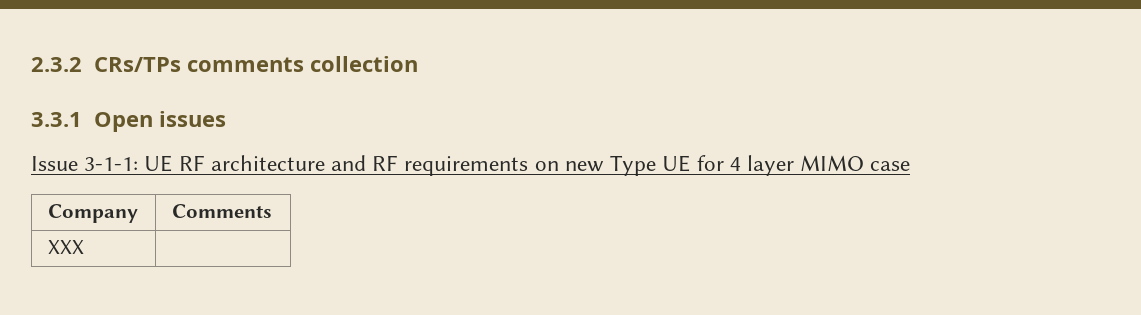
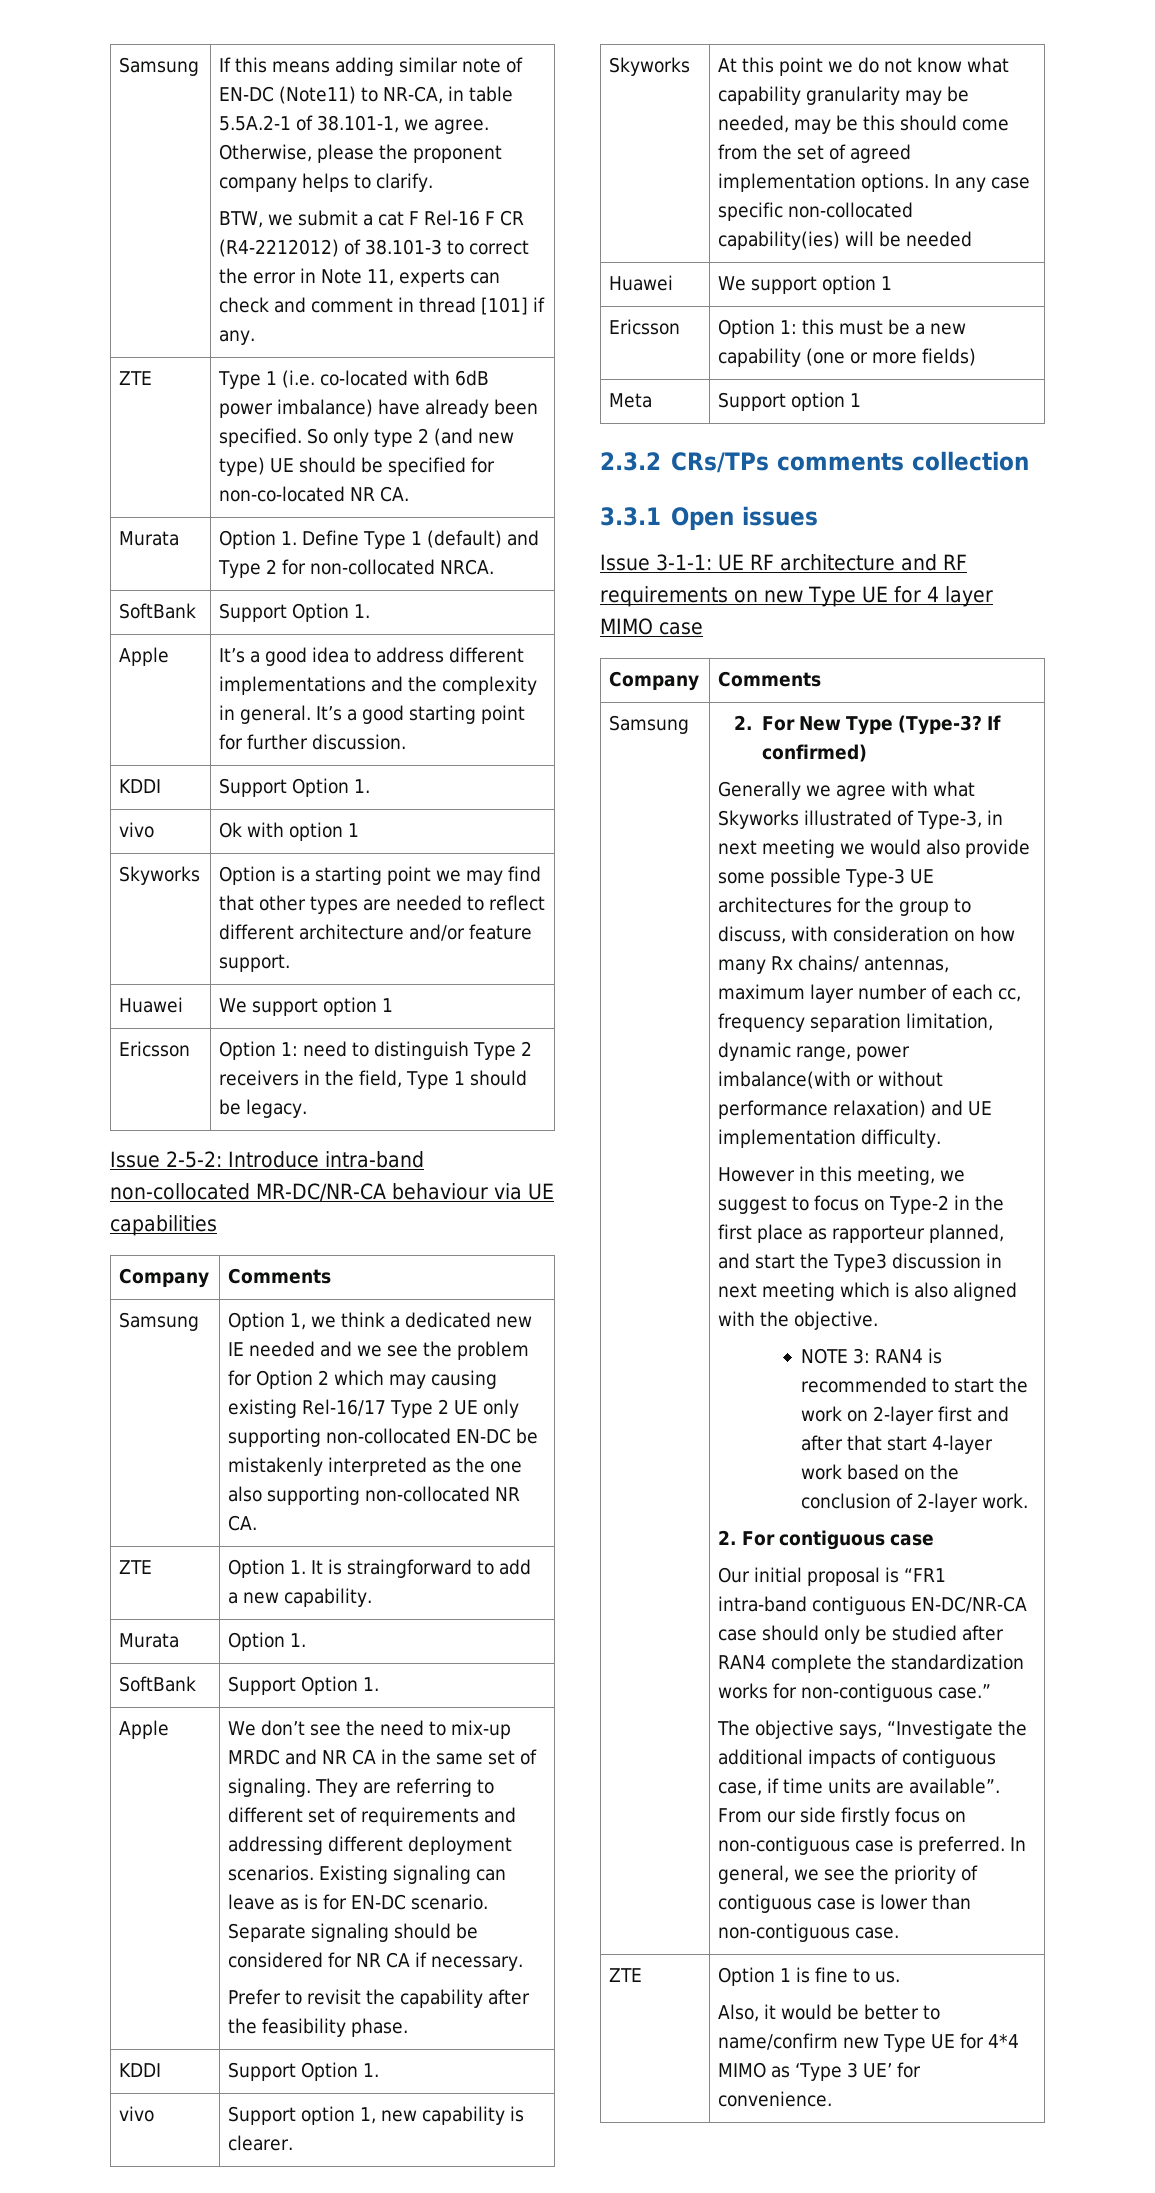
(31, 64) none -> [119,57,200,76] [219,57,524,76] [219,86,514,104] [219,115,490,134] [219,144,503,163] [219,173,434,192] [219,210,525,228] [219,239,530,257] [219,268,501,287] [219,297,546,315] [219,330,256,345] [119,371,153,385] [218,370,490,389] [219,399,539,418] [219,428,515,447] [219,457,496,476] [219,486,410,502] [119,531,180,546] [219,530,540,549] [218,559,495,578] [119,603,197,619] [219,603,371,622] [119,647,170,666] [219,647,525,666] [219,676,538,695] [219,705,526,724] [219,734,407,750] [119,779,162,793] [219,778,371,797] [119,822,155,838] [219,822,360,841] [119,866,201,885] [219,866,542,885] [219,895,546,914] [219,924,533,941] [219,954,291,972] [119,997,184,1013] [219,997,394,1016] [119,1041,191,1057] [219,1041,533,1060] [219,1070,528,1089] [219,1099,308,1118] [110,1151,424,1168] [110,1183,554,1201] [110,1215,217,1236] [119,1268,210,1288] [228,1268,332,1284] [119,1312,200,1331] [228,1312,533,1331] [228,1341,530,1360] [228,1370,498,1389] [228,1399,520,1418] [228,1428,539,1447] [228,1457,523,1476] [228,1486,521,1505] [228,1515,258,1531] [119,1560,153,1574] [228,1559,532,1578] [228,1588,373,1607] [119,1633,180,1648] [228,1632,307,1651] [119,1676,197,1692] [228,1676,380,1695] [119,1720,170,1739] [228,1720,512,1739] [228,1749,538,1765] [228,1778,495,1797] [228,1807,517,1826] [228,1836,513,1855] [228,1865,507,1884] [228,1894,489,1910] [228,1923,479,1942] [228,1952,524,1971] [228,1989,531,2008] [228,2018,409,2037] [119,2063,162,2077] [228,2062,380,2081] [119,2106,155,2122] [228,2106,525,2125] [228,2135,294,2151] [609,57,691,76] [718,57,1010,76] [718,86,970,105] [718,115,1010,134] [718,144,912,163] [718,173,1031,192] [718,202,914,221] [718,231,973,250] [609,275,674,291] [718,275,893,294] [609,319,681,335] [718,319,967,338] [718,348,977,367] [609,393,653,408] [718,392,862,411] Samsung | If this means adding similar note of EN-DC (Note11) to NR-CA, in table 5.5A.2-1 of 38.101-1, we agree. Otherwise, please the proponent company helps to clarify. // BTW, we submit a cat F Rel-16 F CR (R4-2212012) of 38.101-3 to correct the error in Note 11, experts can check and comment in thread [101] if any. // ZTE | Type 1 (i.e. co-located with 6dB power imbalance) have already been specified. So only type 2 (and new type) UE should be specified for non-co-located NR CA. // Murata | Option 1. Define Type 1 (default) and Type 2 for non-collocated NRCA. // SoftBank | Support Option 1. // Apple | It’s a good idea to address different implementations and the complexity in general. It’s a good starting point for further discussion. // KDDI | Support Option 1. // vivo | Ok with option 1 // Skyworks | Option is a starting point we may find that other types are needed to reflect different architecture and/or feature support. // Huawei | We support option 1 // Ericsson | Option 1: need to distinguish Type 2 receivers in the field, Type 1 should be legacy. // Issue 2-5-2: Introduce intra-band non-collocated MR-DC/NR-CA behaviour via UE capabilities // Company | Comments // Samsung | Option 1, we think a dedicated new IE needed and we see the problem for Option 2 which may causing existing Rel-16/17 Type 2 UE only supporting non-collocated EN-DC be mistakenly interpreted as the one also supporting non-collocated NR CA. // ZTE | Option 1. It is straingforward to add a new capability. // Murata | Option 1. // SoftBank | Support Option 1. // Apple | We don’t see the need to mix-up MRDC and NR CA in the same set of signaling. They are referring to different set of requirements and addressing different deployment scenarios. Existing signaling can leave as is for EN-DC scenario. Separate signaling should be considered for NR CA if necessary. // Prefer to revisit the capability after the feasibility phase. // KDDI | Support Option 1. // vivo | Support option 1, new capability is clearer. // Skyworks | At this point we do not know what capability granularity may be needed, may be this should come from the set of agreed implementation options. In any case specific non-collocated capability(ies) will be needed // Huawei | We support option 1 // Ericsson | Option 1: this must be a new capability (one or more fields) // Meta | Support option 1 //
[47,240,84,254] XXX | -> [609,715,690,734] [733,715,1001,735] [761,744,867,762] [718,781,976,800] [718,810,1004,829] [718,839,1031,858] [718,868,935,887] [718,897,972,916] [718,926,1016,944] [718,955,950,974] [718,984,1022,1003] [718,1013,994,1032] [718,1042,911,1061] [718,1071,944,1089] [718,1100,993,1119] [718,1129,942,1148] [718,1166,966,1185] [718,1195,1005,1214] [718,1224,1005,1243] [718,1253,1003,1272] [718,1282,1018,1301] [718,1311,879,1330] [800,1348,942,1364] [800,1377,1028,1393] [800,1406,1009,1425] [800,1435,993,1454] [800,1464,959,1480] [800,1493,1028,1512] [718,1530,935,1550] [718,1567,947,1586] [718,1596,1028,1615] [718,1625,1005,1644] [718,1654,1025,1673] [718,1683,992,1702] [717,1720,1028,1739] [718,1749,997,1768] [718,1778,1001,1796] [718,1807,967,1826] [718,1836,1027,1855] [718,1865,979,1884] [718,1894,972,1913] [718,1923,900,1942] [609,1968,643,1982] [718,1967,901,1986] [718,2004,941,2022] [718,2033,1020,2052] [718,2062,922,2081] [718,2091,833,2107] Samsung | 2. For New Type (Type-3? If confirmed) // Generally we agree with what Skyworks illustrated of Type-3, in next meeting we would also provide some possible Type-3 UE architectures for the group to discuss, with consideration on how many Rx chains/ antennas, maximum layer number of each cc, frequency separation limitation, dynamic range, power imbalance(with or without performance relaxation) and UE implementation difficulty. // However in this meeting, we suggest to focus on Type-2 in the first place as rapporteur planned, and start the Type3 discussion in next meeting which is also aligned with the objective. // NOTE 3: RAN4 is recommended to start the work on 2-layer first and after that start 4-layer work based on the conclusion of 2-layer work. // 2. For contiguous case // Our initial proposal is “FR1 intra-band contiguous EN-DC/NR-CA case should only be studied after RAN4 complete the standardization works for non-contiguous case.” // The objective says, “Investigate the additional impacts of contiguous case, if time units are available”. From our side firstly focus on non-contiguous case is preferred. In general, we see the priority of contiguous case is lower than non-contiguous case. // ZTE | Option 1 is fine to us. // Also, it would be better to name/confirm new Type UE for 4*4 MIMO as ‘Type 3 UE’ for convenience.

